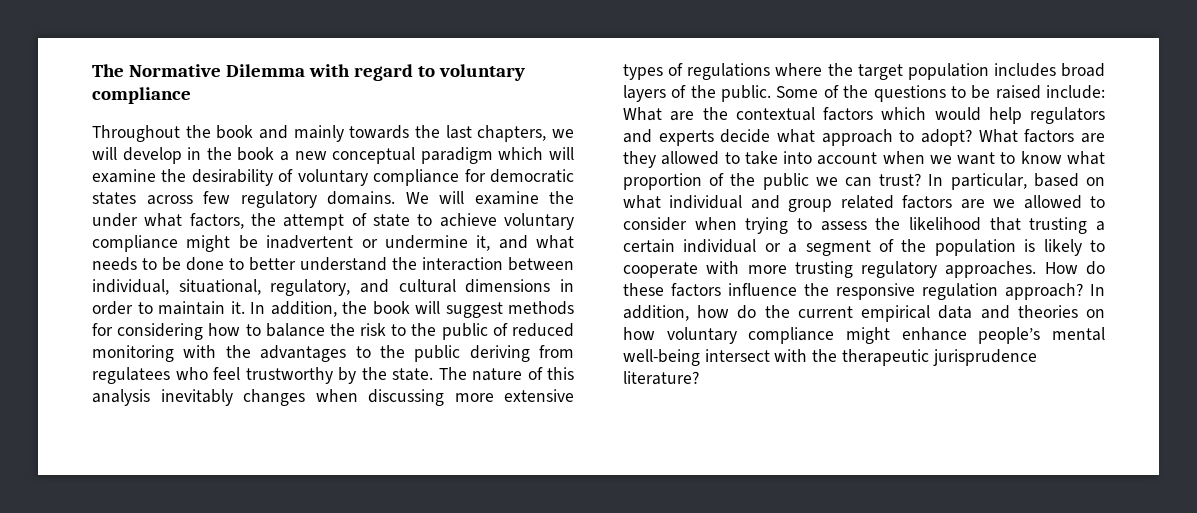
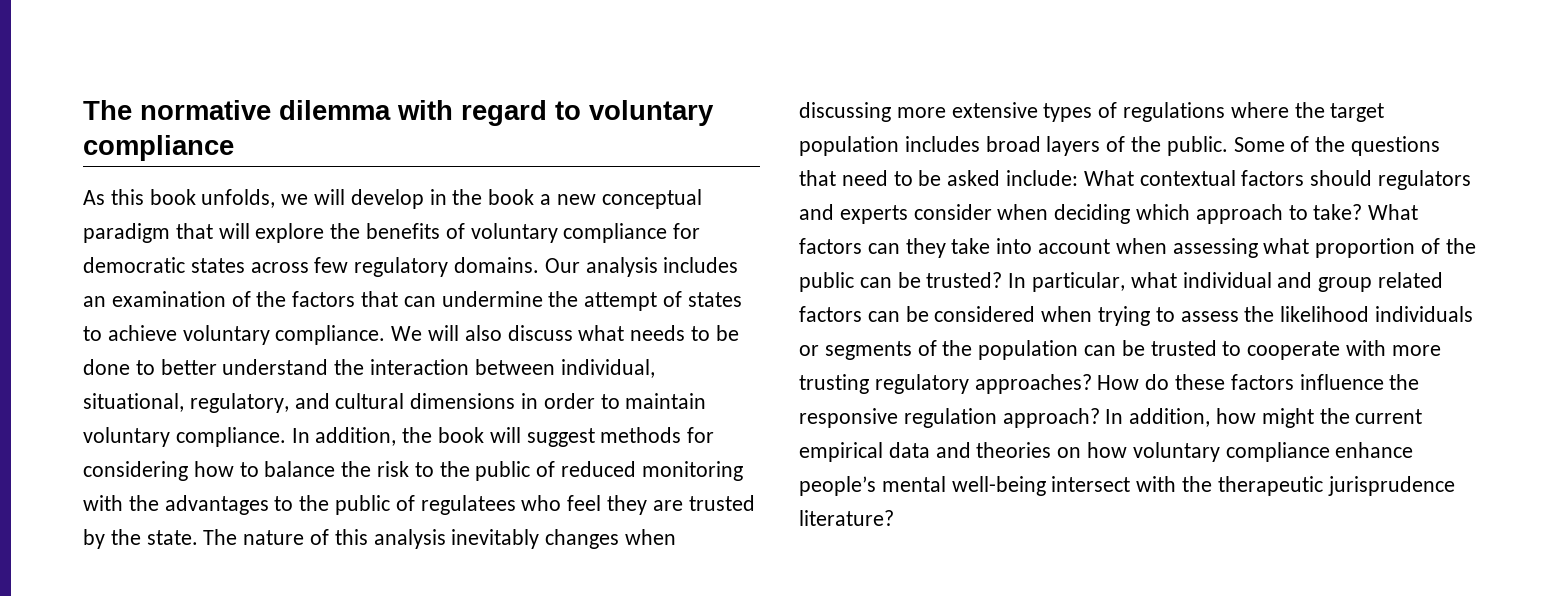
[92,64,305,77] The Normative Dilemma -> [83,100,391,120] The normative dilemma
[92,125,547,142] Throughout the book and mainly towards the last chapters, -> [83,189,276,208] As this book unfolds,
[498,147,574,160] [92,169,273,186] which will examine the desirability -> [175,223,441,243] that will explore the benefits
[405,191,574,205] [92,213,244,229] We will examine the under what factors, -> [544,257,739,277] [83,291,543,307] Our analysis includes an examination of the factors that can undermine
[373,214,410,227] state -> [687,292,742,307] states
[92,235,528,252] compliance might be inadvertent or undermine it, and -> [275,325,573,345] compliance. We will also discuss
[230,301,245,314] it. -> [83,427,286,447] voluntary compliance.
[469,345,574,362] deriving from -> [395,495,415,511] of
[245,367,333,384] trustworthy -> [607,495,755,515] they are trusted
[950,85,1041,99] to be raised -> [799,170,1001,186] that need to be asked
[670,107,1105,124] [623,129,815,146] are the contextual factors which would help regulators and experts decide what -> [1139,170,1472,190] [799,204,1191,224] contextual factors should regulators and experts consider when deciding which
[921,129,972,146] adopt? -> [1313,204,1363,220] take?
[1081,133,1105,143] [623,151,1062,168] are they allowed to take into account when we want to know -> [867,238,1258,258] can they take into account when assessing
[815,173,1105,190] we can trust? In particular, based on -> [859,272,1126,292] can be trusted? In particular,
[960,195,1105,209] [623,217,687,231] are we allowed to consider -> [867,306,1036,322] can be considered
[989,217,1105,234] [623,239,1082,256] that trusting a certain individual or a segment of the population is likely -> [1375,306,1474,322] [799,340,1217,360] individuals or segments of the population can be trusted
[945,261,1037,278] approaches. -> [974,374,1092,394] approaches?
[737,305,757,319] do -> [1261,408,1314,428] might
[846,327,890,344] might -> (1330, 452) none

